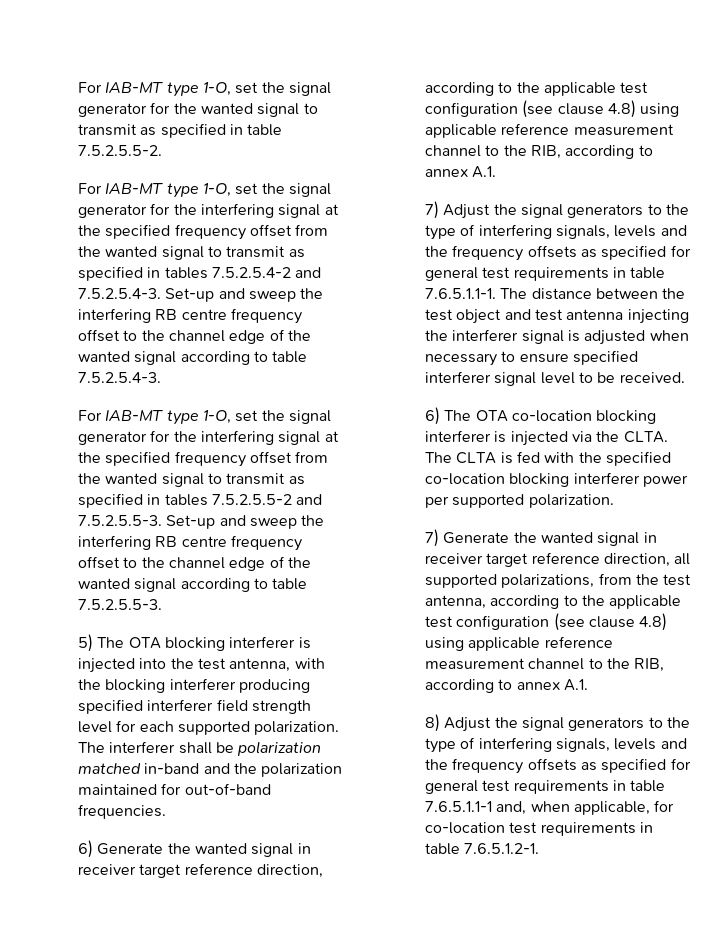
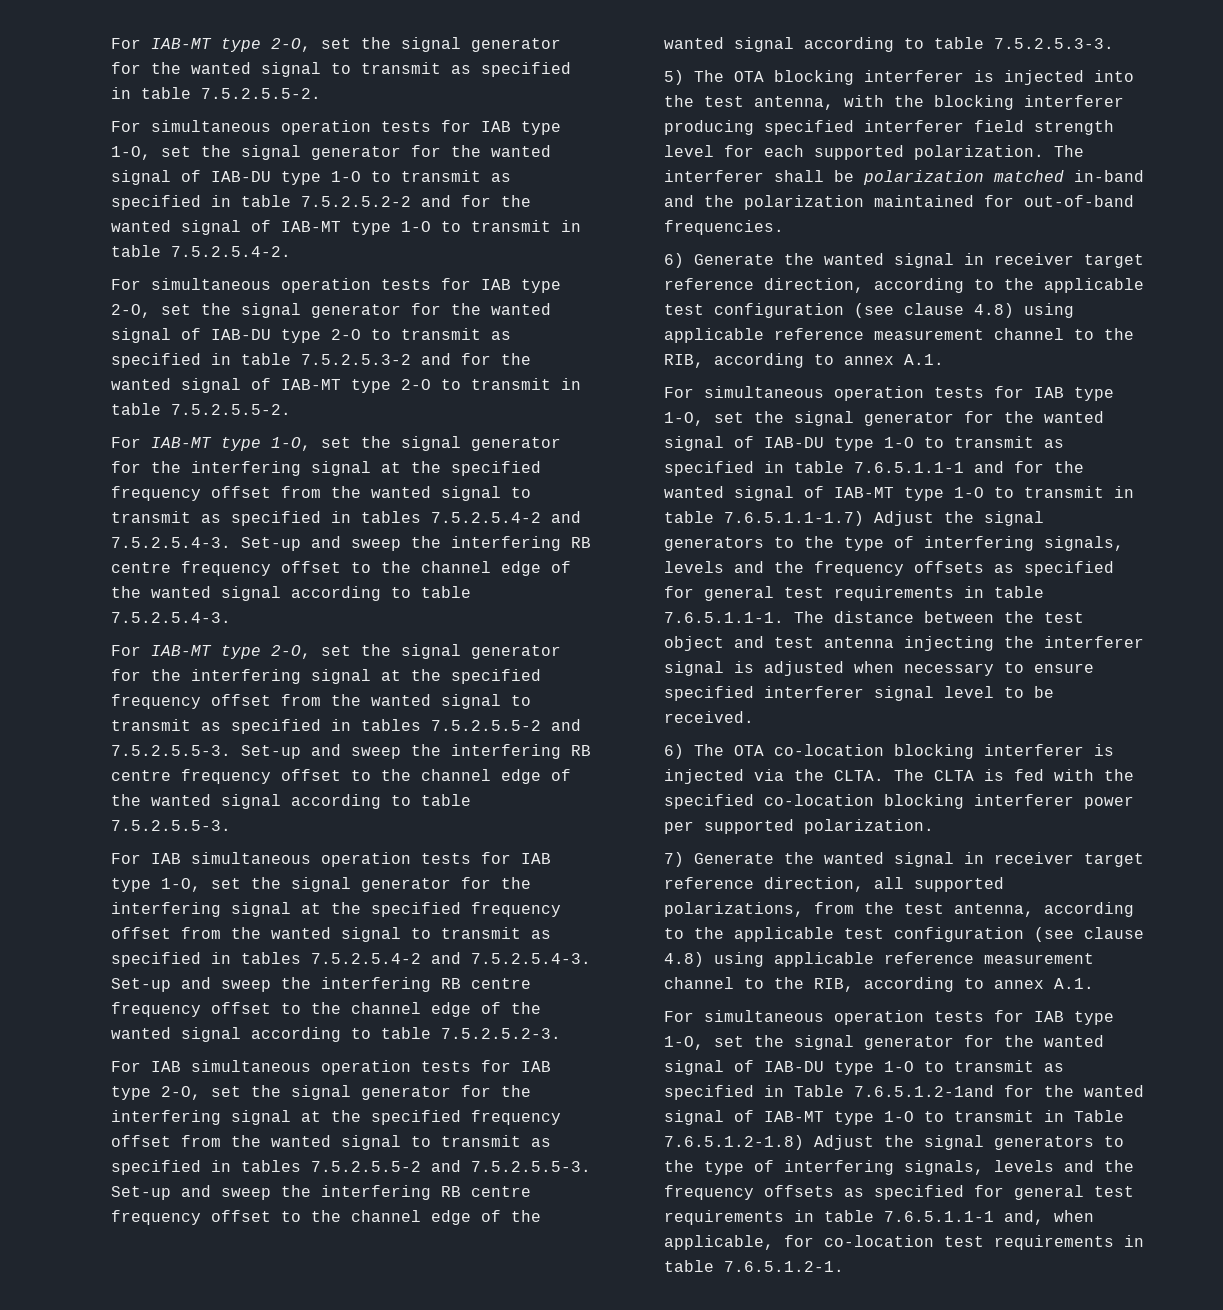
[78,82,232,97] For IAB-MT type 1-O, -> [110,38,311,52] For IAB-MT type 2-O,
(163, 150) none -> [110,120,561,135] [110,145,551,160] [110,170,511,185] [110,195,531,210] [110,220,581,235] [110,245,291,257] [110,278,561,293] [110,303,551,318] [110,328,511,343] [110,353,531,368] [110,378,581,393] [110,403,291,415] // For simultaneous operation tests for IAB type 1-O, set the signal generator for the wanted signal of IAB-DU type 1-O to transmit as specified in table 7.5.2.5.2-2 and for the wanted signal of IAB-MT type 1-O to transmit in table 7.5.2.5.4-2. // For simultaneous operation tests for IAB type 2-O, set the signal generator for the wanted signal of IAB-DU type 2-O to transmit as specified in table 7.5.2.5.3-2 and for the wanted signal of IAB-MT type 2-O to transmit in table 7.5.2.5.5-2.
[203,410,232,424] 1-O, -> [270,645,311,659] 2-O,
(163, 604) none -> [110,852,551,867] [110,877,531,892] [110,902,561,917] [110,927,551,942] [110,952,591,967] [110,977,531,992] [110,1002,541,1017] [110,1027,561,1042] [110,1060,551,1075] [110,1085,531,1100] [110,1110,561,1125] [110,1135,551,1150] [110,1160,591,1175] [110,1185,531,1200] [110,1210,541,1225] [663,37,1114,52] // For IAB simultaneous operation tests for IAB type 1-O, set the signal generator for the interfering signal at the specified frequency offset from the wanted signal to transmit as specified in tables 7.5.2.5.4-2 and 7.5.2.5.4-3. Set-up and sweep the interfering RB centre frequency offset to the channel edge of the wanted signal according to table 7.5.2.5.2-3. // For IAB simultaneous operation tests for IAB type 2-O, set the signal generator for the interfering signal at the specified frequency offset from the wanted signal to transmit as specified in tables 7.5.2.5.5-2 and 7.5.2.5.5-3. Set-up and sweep the interfering RB centre frequency offset to the channel edge of the wanted signal according to table 7.5.2.5.3-3.
[425,201,440,219] 7) -> [663,386,1114,401] [663,411,1104,426] [663,436,1064,451] [663,461,1084,476] [663,486,1134,501] [663,511,864,526] For simultaneous operation tests for IAB type 1-O, set the signal generator for the wanted signal of IAB-DU type 1-O to transmit as specified in table 7.6.5.1.1-1 and for the wanted signal of IAB-MT type 1-O to transmit in table 7.6.5.1.1-1.7)
[425,714,441,732] 8) -> [663,1010,1114,1025] [663,1035,1104,1050] [663,1060,1064,1075] [663,1085,1144,1100] [663,1110,1124,1125] [663,1135,804,1150] For simultaneous operation tests for IAB type 1-O, set the signal generator for the wanted signal of IAB-DU type 1-O to transmit as specified in Table 7.6.5.1.2-1and for the wanted signal of IAB-MT type 1-O to transmit in Table 7.6.5.1.2-1.8)

